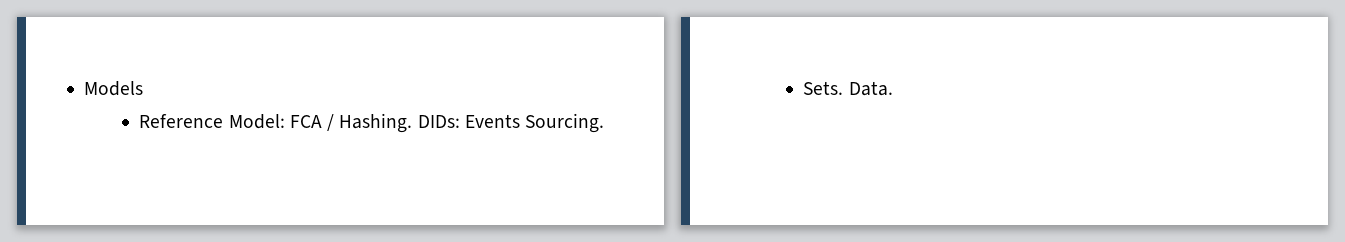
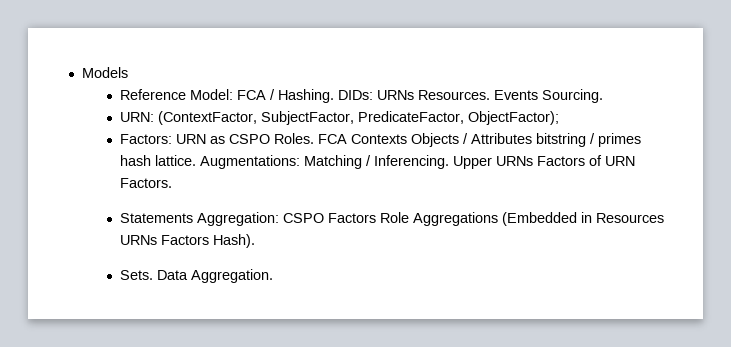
(460, 121) none -> [377,90,491,100] URNs Resources.
(605, 123) none -> [120,111,560,125] [120,133,642,147] [120,155,636,169] [120,178,173,188] [120,212,665,226] [120,234,256,248] // URN: (ContextFactor, SubjectFactor, PredicateFactor, ObjectFactor); // Factors: URN as CSPO Roles. FCA Contexts Objects / Attributes bitstring / primes hash lattice. Augmentations: Matching / Inferencing. Upper URNs Factors of URN Factors. // Statements Aggregation: CSPO Factors Role Aggregations (Embedded in Resources URNs Factors Hash).
[848,81,893,96] Data. -> [157,269,274,283] Data Aggregation.

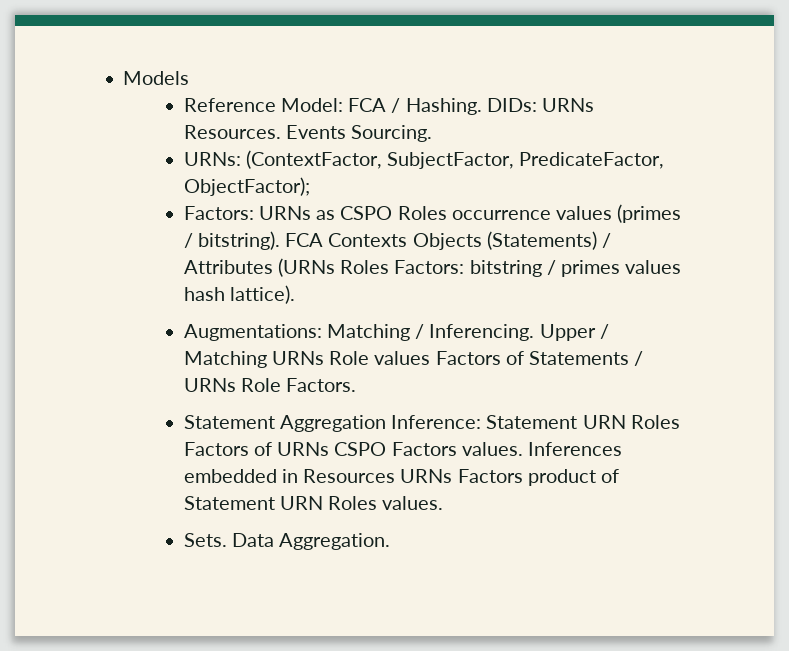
[120,112,155,122] URN: -> [183,152,241,166] URNs:
[176,134,207,144] URN -> [258,206,311,220] URNs
[274,133,315,144] Roles. -> [397,204,682,223] [183,231,280,250] Roles occurrence values (primes / bitstring).
(460, 140) none -> [486,231,597,250] (Statements)
[536,133,642,147] [120,155,197,166] bitstring / primes hash lattice. -> [277,258,682,277] [183,285,295,304] (URNs Roles Factors: bitstring / primes values hash lattice). //
[496,155,636,166] [120,178,173,188] [120,212,665,226] [120,234,256,248] URNs Factors of URN Factors. // Statements Aggregation: CSPO Factors Role Aggregations (Embedded in Resources URNs Factors Hash). -> [599,324,609,339] [183,351,644,368] [183,378,357,392] [183,415,680,432] [183,442,623,456] [183,469,620,486] [183,496,444,510] / Matching URNs Role values Factors of Statements / URNs Role Factors. // Statement Aggregation Inference: Statement URN Roles Factors of URNs CSPO Factors values. Inferences embedded in Resources URNs Factors product of Statement URN Roles values.

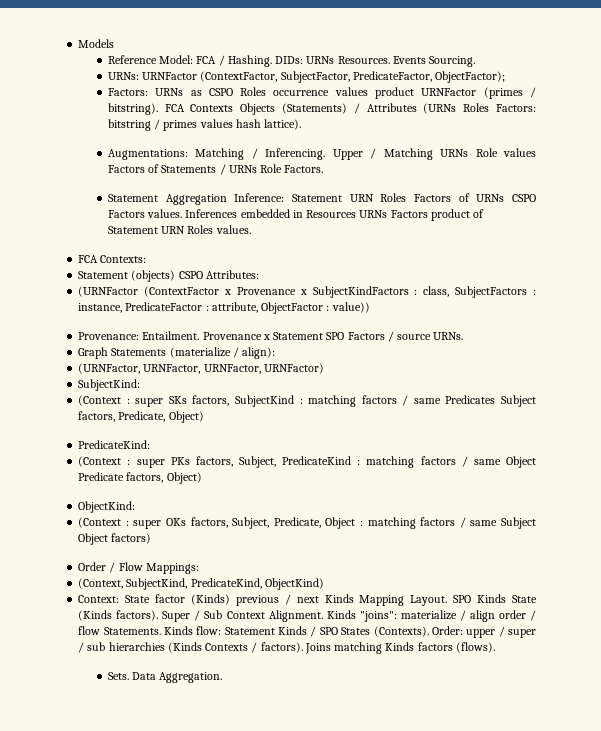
(241, 159) none -> [142,72,198,80] URNFactor
(613, 213) none -> [375,87,477,99] product URNFactor
(444, 503) none -> [78,255,147,263] [78,270,259,282] [78,286,536,298] [78,302,370,314] [78,331,464,342] [78,347,276,359] [78,363,324,374] [78,379,141,391] [78,395,536,407] [78,411,204,423] [78,440,151,449] [78,456,536,468] [78,472,202,484] [78,501,136,513] [78,517,537,529] [78,533,152,545] [78,562,199,574] [78,578,324,590] [78,594,537,606] [78,610,537,622] [78,626,537,638] [78,642,495,654] // FCA Contexts: // Statement (objects) CSPO Attributes: // (URNFactor (ContextFactor x Provenance x SubjectKindFactors : class, SubjectFactors : instance, PredicateFactor : attribute, ObjectFactor : value)) // Provenance: Entailment. Provenance x Statement SPO Factors / source URNs. // Graph Statements (materialize / align): // (URNFactor, URNFactor, URNFactor, URNFactor) // SubjectKind: // (Context : super SKs factors, SubjectKind : matching factors / same Predicates Subject factors, Predicate, Object) // PredicateKind: // (Context : super PKs factors, Subject, PredicateKind : matching factors / same Object Predicate factors, Object) // ObjectKind: // (Context : super OKs factors, Subject, Predicate, Object : matching factors / same Subject Object factors) // Order / Flow Mappings: // (Context, SubjectKind, PredicateKind, ObjectKind) // Context: State factor (Kinds) previous / next Kinds Mapping Layout. SPO Kinds State (Kinds factors). Super / Sub Context Alignment. Kinds "joins": materialize / align order / flow Statements. Kinds flow: Statement Kinds / SPO States (Contexts). Order: upper / super / sub hierarchies (Kinds Contexts / factors). Joins matching Kinds factors (flows).

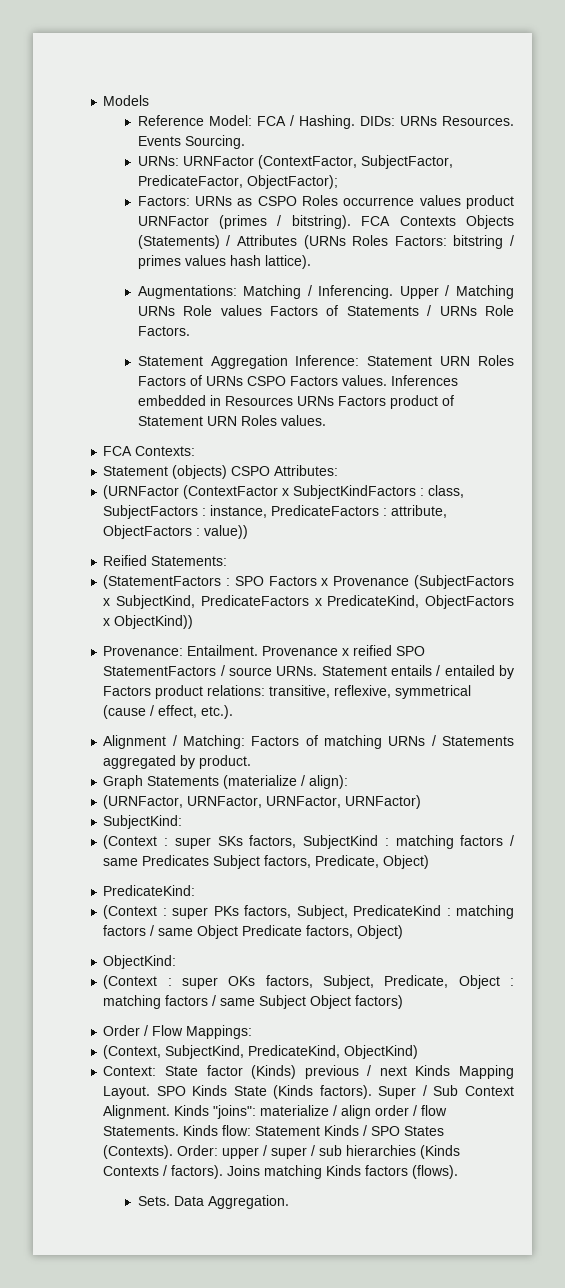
[236,287,307,295] Provenance x -> (290, 492) none
[125,302,203,311] PredicateFactor -> [271,505,380,516] PredicateFactors
[261,302,324,314] ObjectFactor -> [103,525,193,539] ObjectFactors
(370, 307) none -> [103,555,228,566] [103,575,514,589] [103,595,514,609] [103,615,194,629] // Reified Statements: // (StatementFactors : SPO Factors x Provenance (SubjectFactors x SubjectKind, PredicateFactors x PredicateKind, ObjectFactors x ObjectKind))
[273,332,385,340] Statement SPO Factors -> [353,645,426,656] [103,666,217,676] reified SPO StatementFactors
(464, 336) none -> [321,665,514,679] [103,685,472,699] [103,705,234,719] [103,735,514,749] [103,755,252,769] Statement entails / entailed by Factors product relations: transitive, reflexive, symmetrical (cause / effect, etc.). // Alignment / Matching: Factors of matching URNs / Statements aggregated by product.

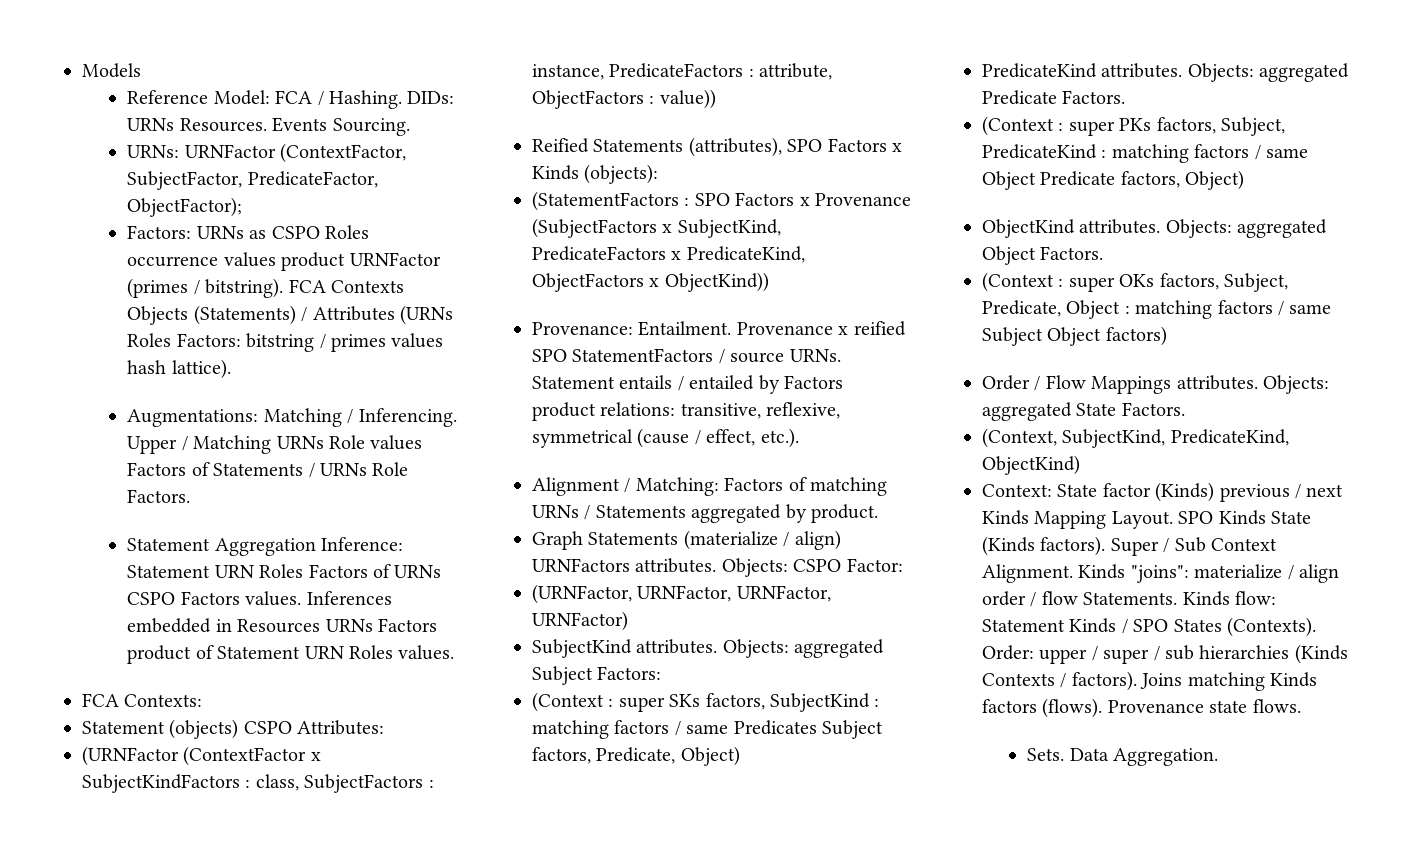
[151,556,228,566] Statements: -> [593,137,902,157] [532,164,659,184] Statements (attributes), SPO Factors x Kinds (objects):
[309,775,349,789] [103,795,422,809] [103,815,183,829] align): // (URNFactor, URNFactor, URNFactor, URNFactor) // SubjectKind: -> [794,530,841,550] [532,558,903,577] [532,584,831,604] [532,611,628,631] [532,639,885,658] [532,666,662,685] align) URNFactors attributes. Objects: CSPO Factor: // (URNFactor, URNFactor, URNFactor, URNFactor) // SubjectKind attributes. Objects: aggregated Subject Factors:
[103,885,196,896] PredicateKind: -> [982,63,1350,82] [982,90,1126,105] PredicateKind attributes. Objects: aggregated Predicate Factors.
[103,955,177,969] ObjectKind: -> [982,219,1328,238] [982,246,1104,265] ObjectKind attributes. Objects: aggregated Object Factors.
[186,1025,253,1039] Mappings: -> [1091,375,1329,394] [982,402,1185,421] Mappings attributes. Objects: aggregated State Factors.
(459, 1172) none -> [1107,699,1301,713] Provenance state flows.

